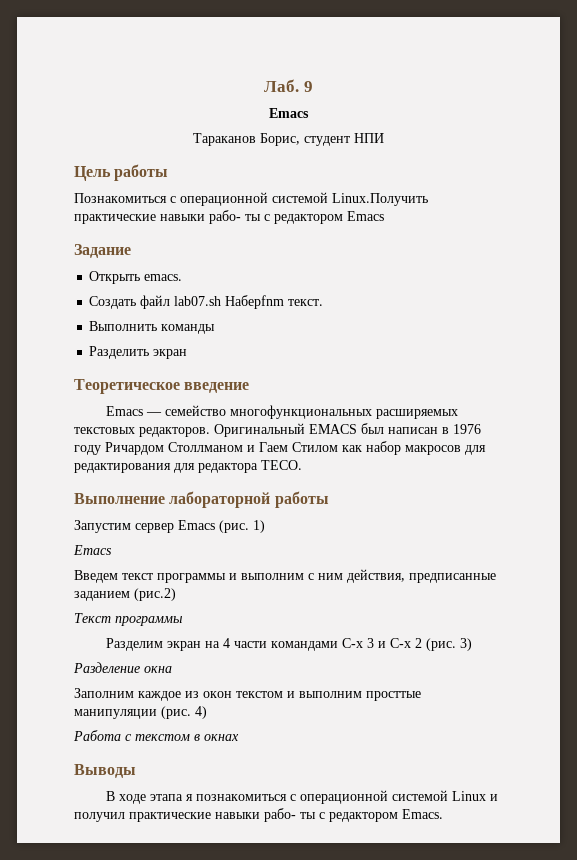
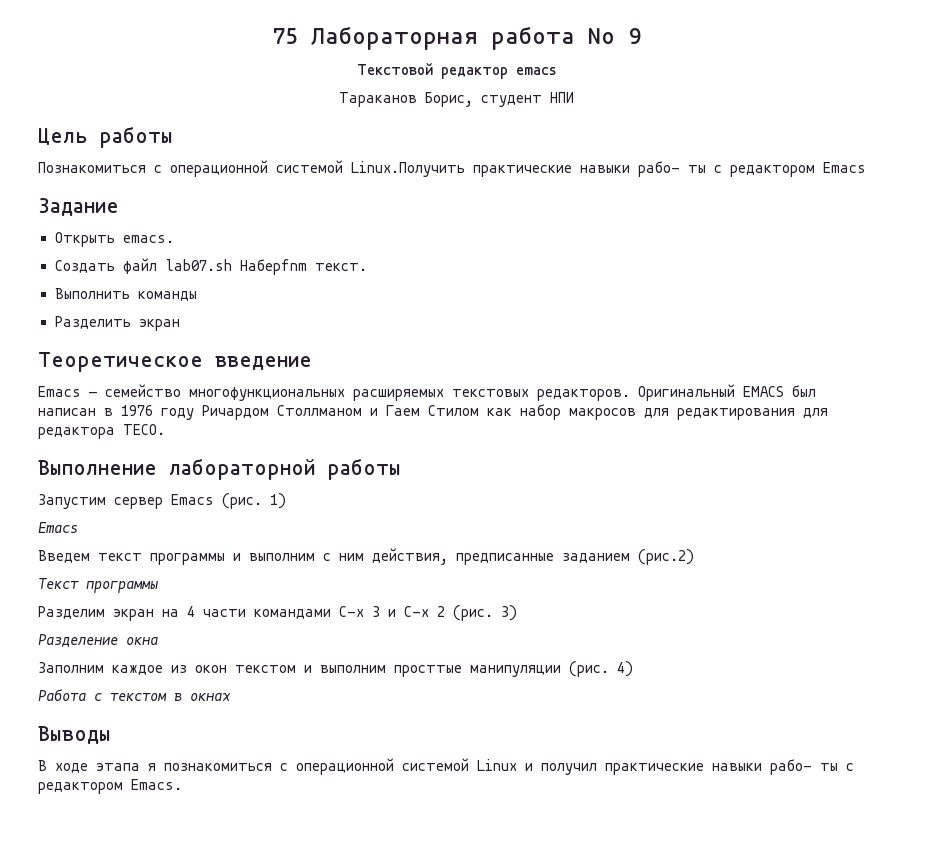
[264,79,313,92] [269,108,309,118] Лаб. 9 // Emacs -> [272,26,641,50] [356,62,557,79] 75 Лабораторная работа No 9 // Текстовой редактор emacs

